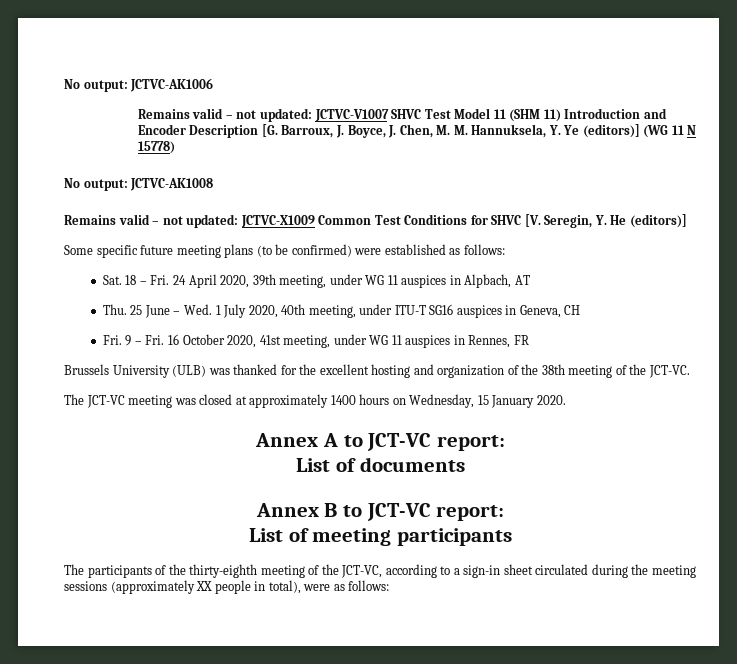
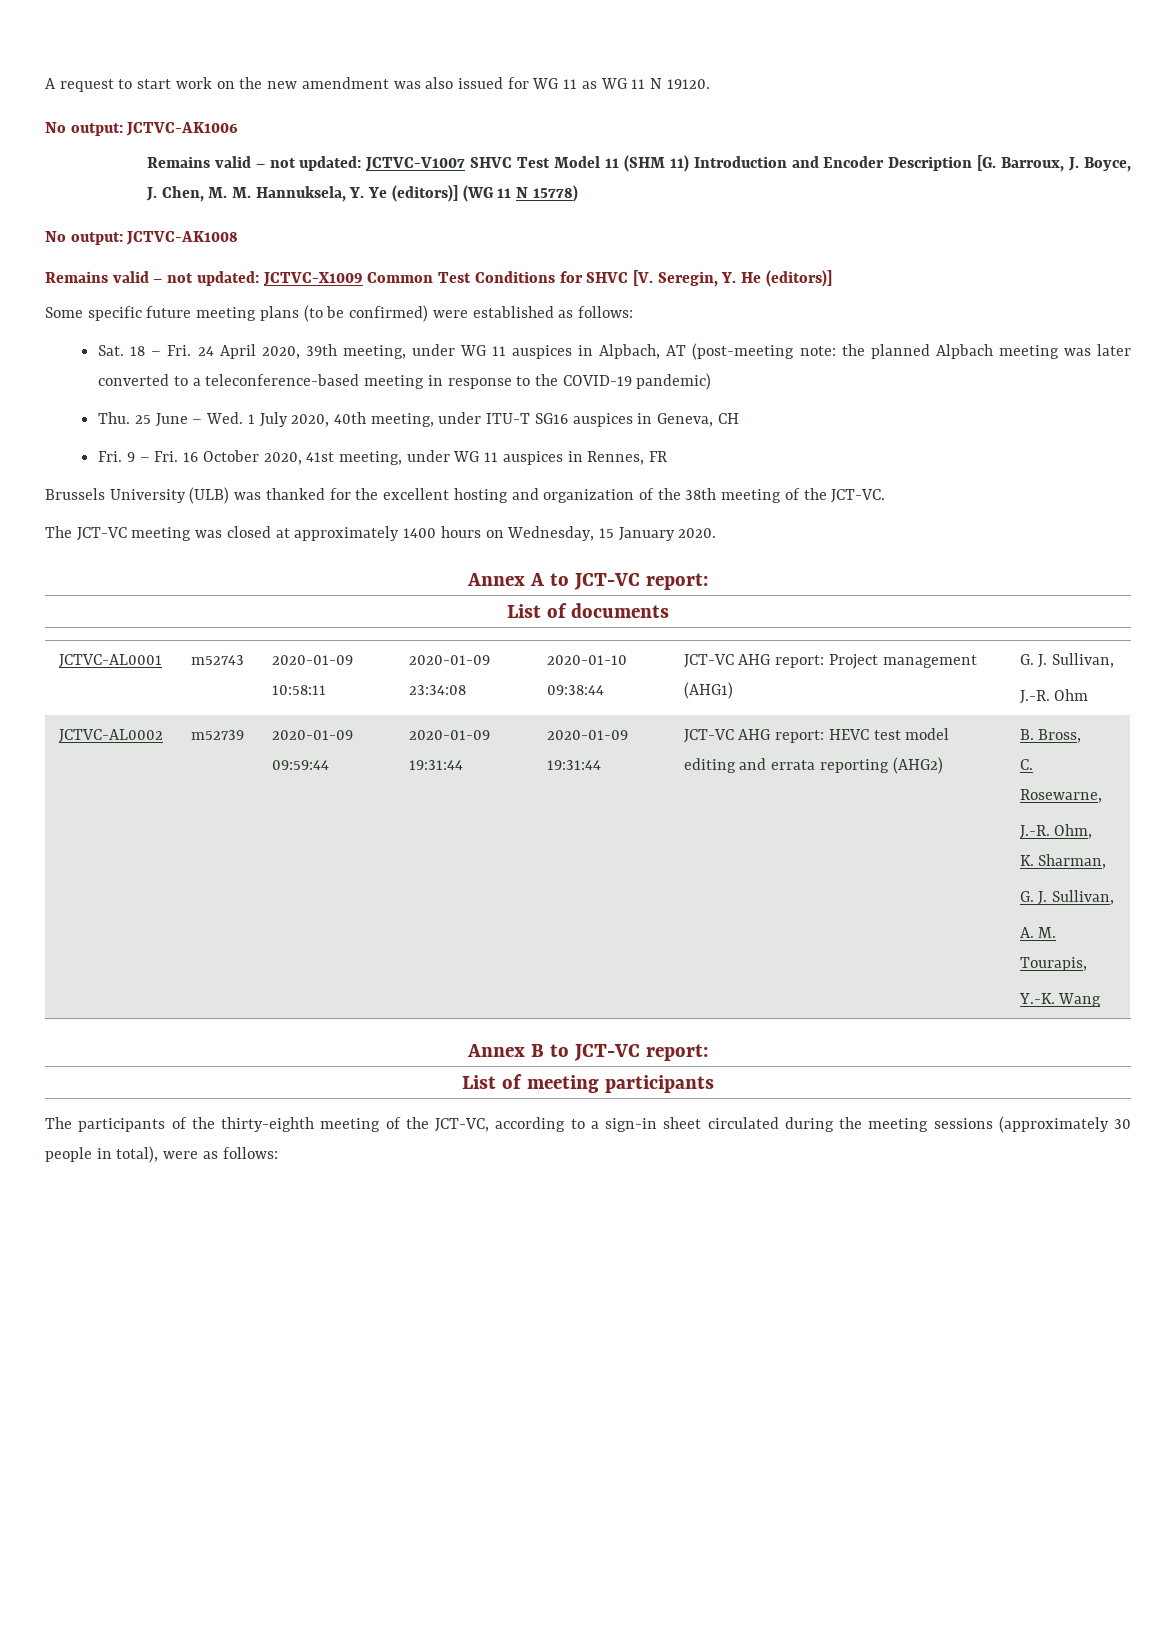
(64, 84) none -> [45,77,710,92] A request to start work on the new amendment was also issued for WG 11 as WG 11 N 19120. //
(530, 280) none -> [692,343,1131,360] [98,373,712,390] (post-meeting note: the planned Alpbach meeting was later converted to a teleconference-based meeting in response to the COVID-19 pandemic)
(465, 464) none -> [58,654,162,668] [190,655,244,665] [271,655,353,665] [271,685,326,695] [408,655,490,665] [408,685,466,695] [546,655,627,665] [546,685,604,695] [683,654,977,669] [683,682,733,699] [1019,653,1115,668] [1019,689,1089,704] [58,729,163,743] [190,730,244,740] [271,730,353,740] [271,760,329,770] [408,730,490,740] [408,760,463,770] [546,730,628,740] [546,760,601,770] [683,728,950,743] [683,757,943,774] [1019,729,1082,743] [1019,759,1033,770] [1019,789,1102,803] [1019,824,1093,839] [1019,854,1107,869] [1019,890,1115,905] [1019,927,1057,938] [1019,957,1087,971] [1018,993,1102,1007] // JCTVC-AL0001 | m52743 | 2020-01-09 10:58:11 | 2020-01-09 23:34:08 | 2020-01-10 09:38:44 | JCT-VC AHG report: Project management (AHG1) | G. J. Sullivan, // J.-R. Ohm // JCTVC-AL0002 | m52739 | 2020-01-09 09:59:44 | 2020-01-09 19:31:44 | 2020-01-09 19:31:44 | JCT-VC AHG report: HEVC test model editing and errata reporting (AHG2) | B. Bross, // C. Rosewarne, // J.-R. Ohm, // K. Sharman, // G. J. Sullivan, // A. M. Tourapis, // Y.-K. Wang
[196,581,213,591] XX -> [1114,1119,1131,1129] 30

